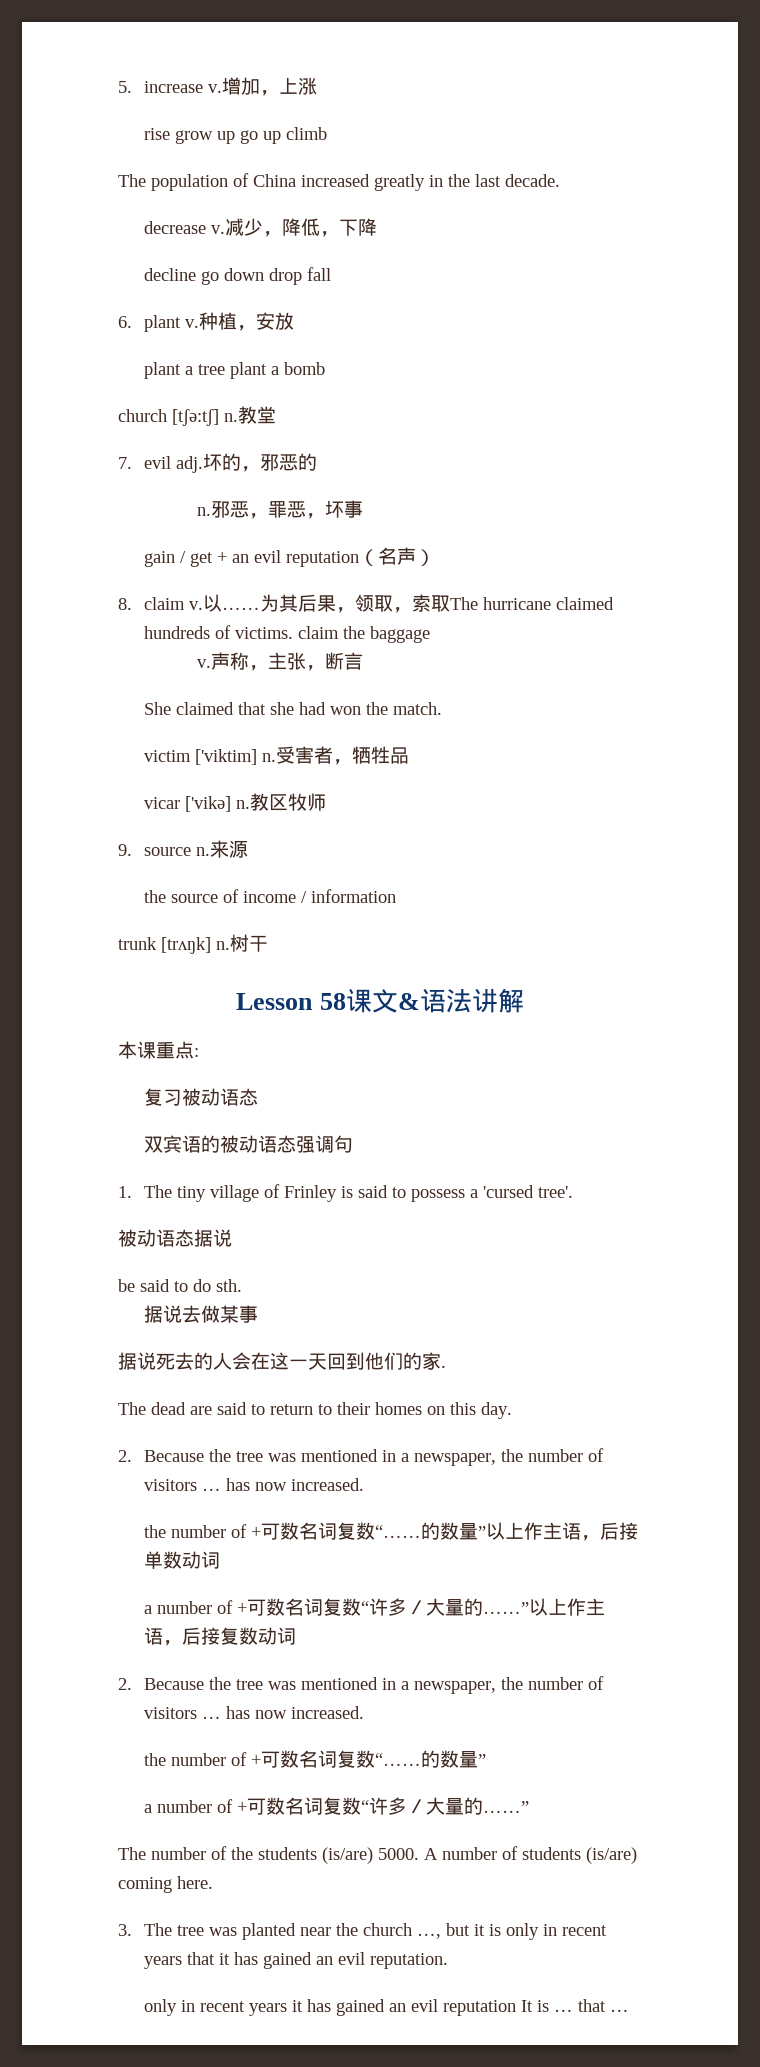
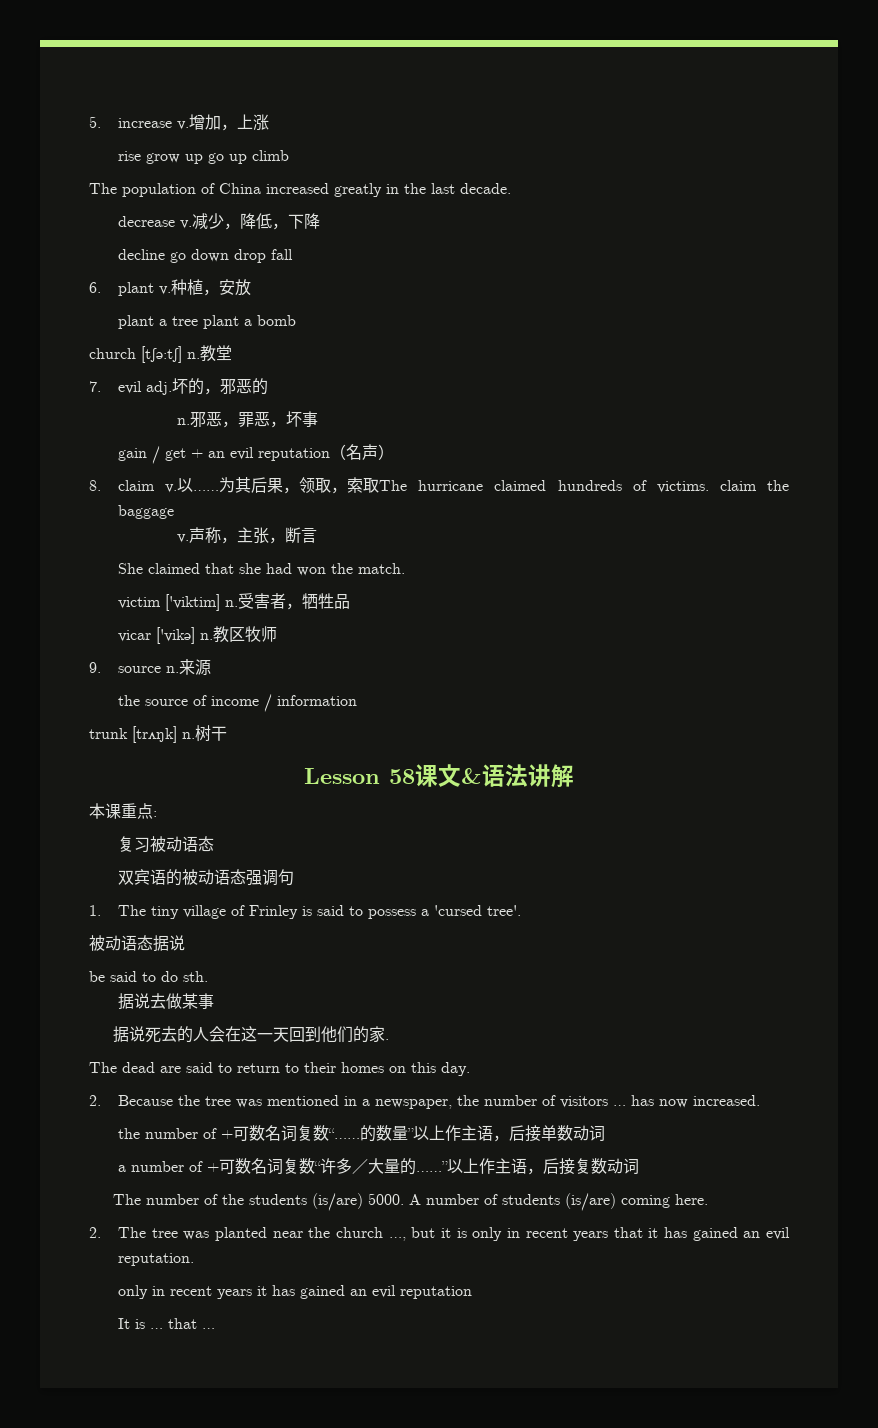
[118,1676,605,1694] [144,1706,365,1719] [144,1750,487,1768] [144,1797,530,1815] // 2. Because the tree was mentioned in a newspaper, the number of visitors … has now increased. // the number of +可数名词复数“……的数量” // a number of +可数名词复数“许多／大量的……” -> (640, 1166) none
[118,1924,132,1936] 3. -> [89,1227,101,1238] 2.
(517, 2008) none -> (473, 1292) //

